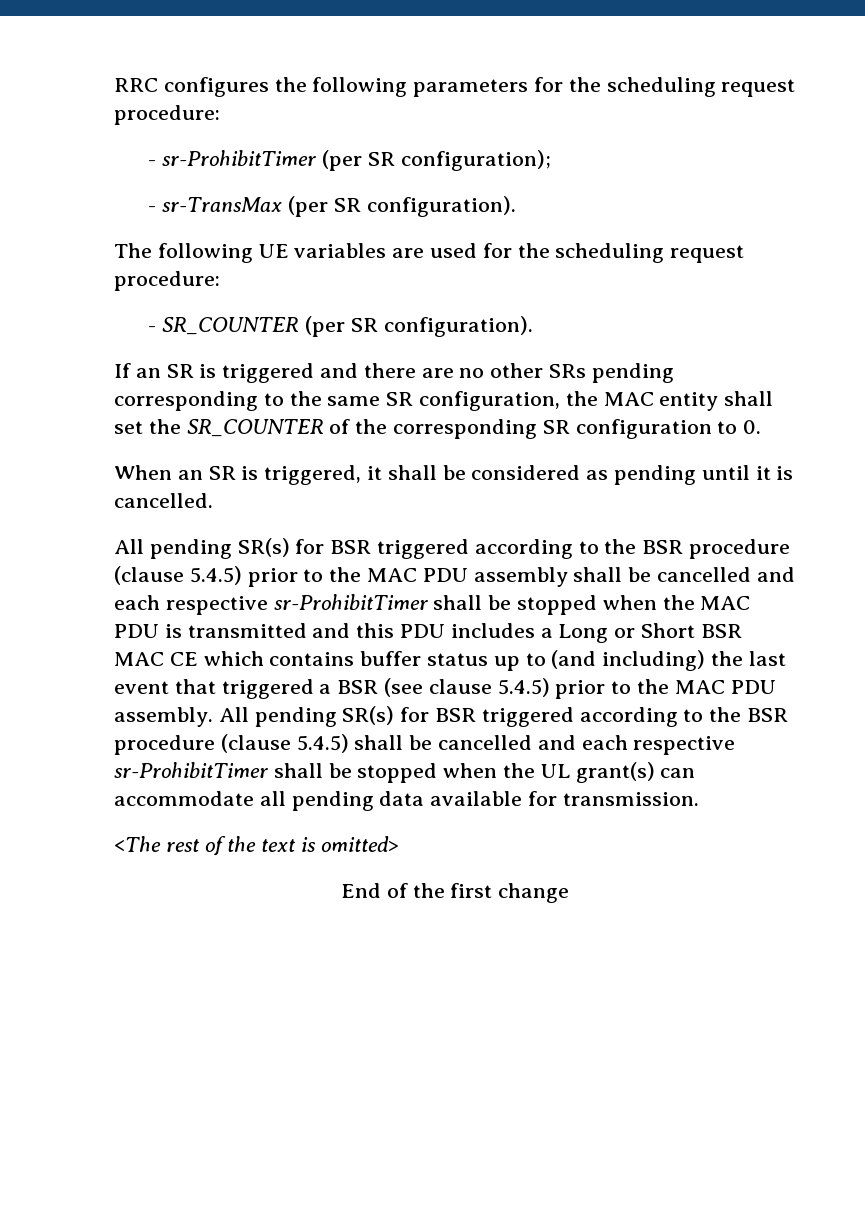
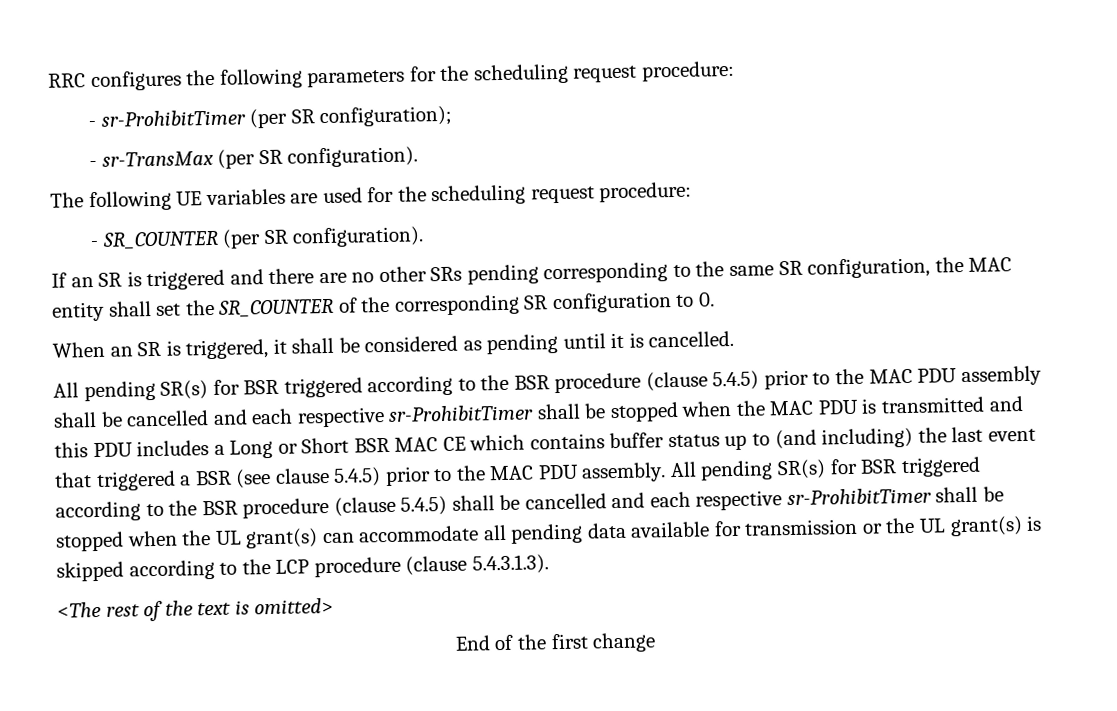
[562,792,699,806] transmission. -> [744,515,1043,537] [56,554,549,582] transmission or the UL grant(s) is skipped according to the LCP procedure (clause 5.4.3.1.3).

